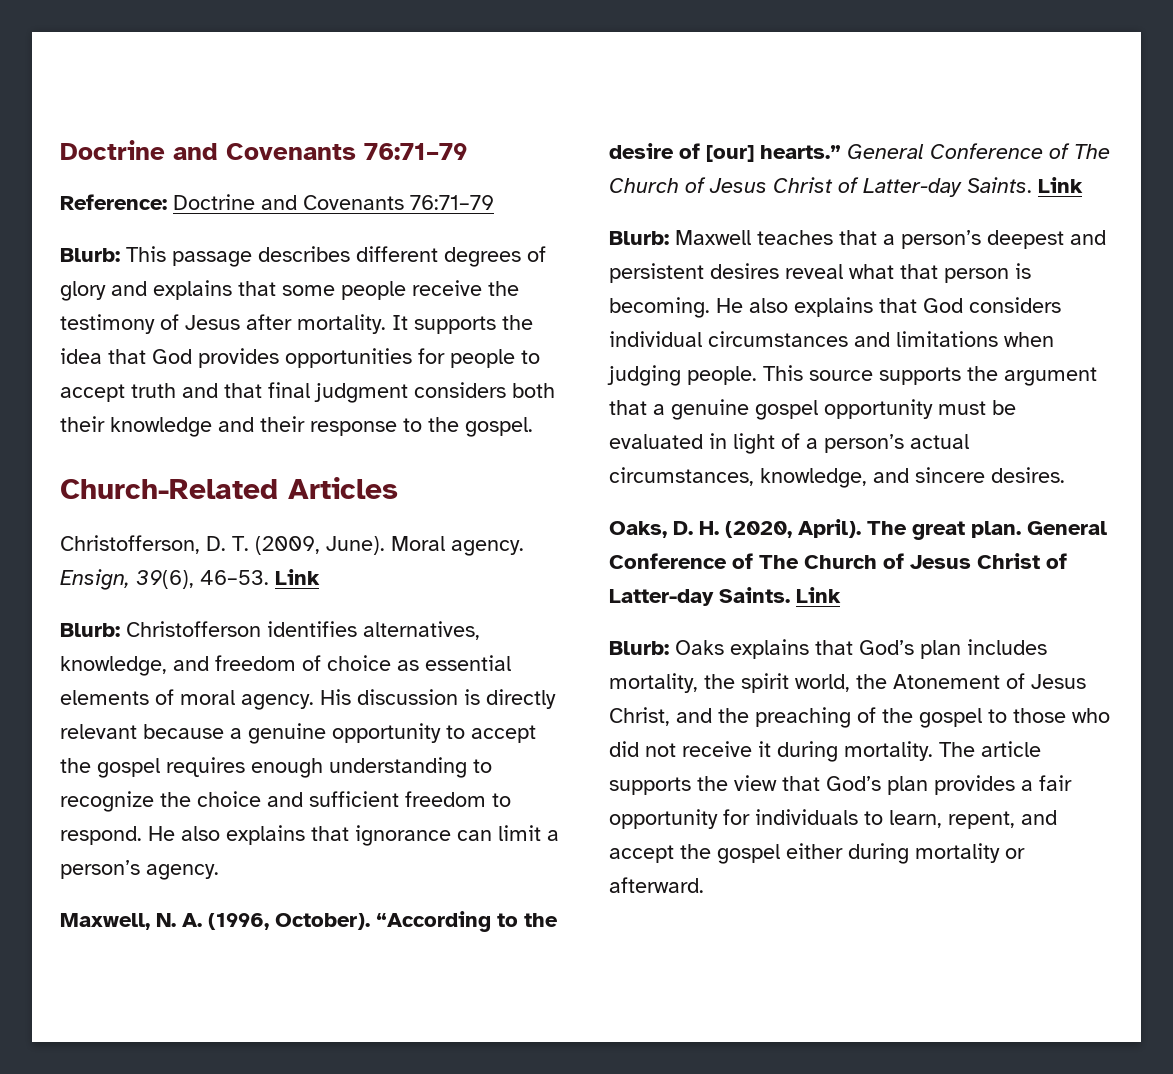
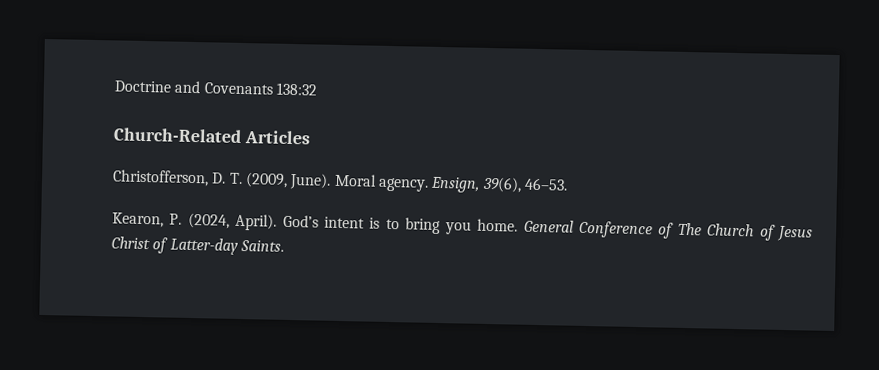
[60,140,468,160] [60,194,494,210] [60,246,546,267] [60,280,519,301] [60,314,533,334] [60,348,540,368] [60,382,555,403] [60,416,533,437] Doctrine and Covenants 76:71–79 // Reference: Doctrine and Covenants 76:71–79 // Blurb: This passage describes different degrees of glory and explains that some people receive the testimony of Jesus after mortality. It supports the idea that God provides opportunities for people to accept truth and that final judgment considers both their knowledge and their response to the gospel. -> [114,80,318,96] Doctrine and Covenants 138:32
[275,569,320,585] [60,621,480,640] [60,655,511,676] [60,689,556,710] [60,723,536,744] [60,757,492,778] [60,791,511,812] [60,825,559,846] [60,860,219,880] [60,911,558,932] [609,143,841,162] Link // Blurb: Christofferson identifies alternatives, knowledge, and freedom of choice as essential elements of moral agency. His discussion is directly relevant because a genuine opportunity to accept the gospel requires enough understanding to recognize the choice and sufficient freedom to respond. He also explains that ignorance can limit a person’s agency. // Maxwell, N. A. (1996, October). “According to the desire of [our] hearts.” -> [112,212,519,235] // Kearon, P. (2024, April). God’s intent is to bring you home.
[1038,177,1083,193] [609,230,1106,249] [609,263,1031,283] [609,297,1061,318] [609,331,1054,347] [607,365,1097,386] [609,399,1016,420] [609,433,969,454] [609,467,1065,488] [609,519,1107,540] [609,553,1067,569] [609,587,841,606] [609,639,1047,659] [609,673,1086,693] [609,707,1110,728] [609,741,1041,762] [609,775,1072,795] [609,809,1057,829] [609,843,1025,864] [609,877,704,893] Link // Blurb: Maxwell teaches that a person’s deepest and persistent desires reveal what that person is becoming. He also explains that God considers individual circumstances and limitations when judging people. This source supports the argument that a genuine gospel opportunity must be evaluated in light of a person’s actual circumstances, knowledge, and sincere desires. // Oaks, D. H. (2020, April). The great plan. General Conference of The Church of Jesus Christ of Latter-day Saints. Link // Blurb: Oaks explains that God’s plan includes mortality, the spirit world, the Atonement of Jesus Christ, and the preaching of the gospel to those who did not receive it during mortality. The article supports the view that God’s plan provides a fair opportunity for individuals to learn, repent, and accept the gospel either during mortality or afterward. -> (284, 245) none

